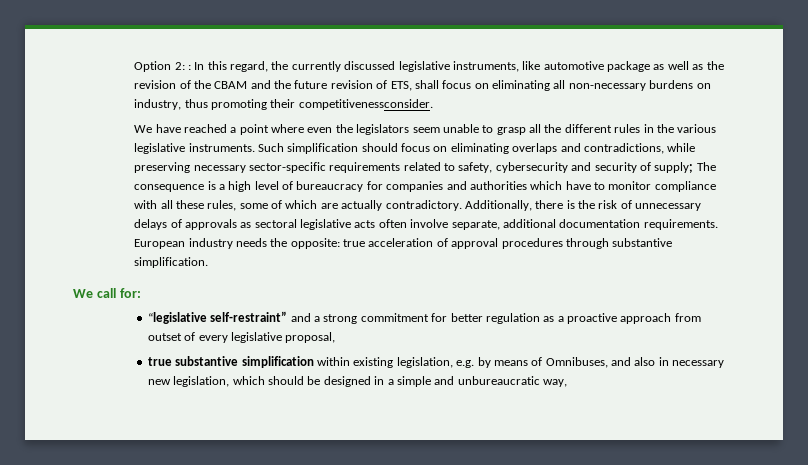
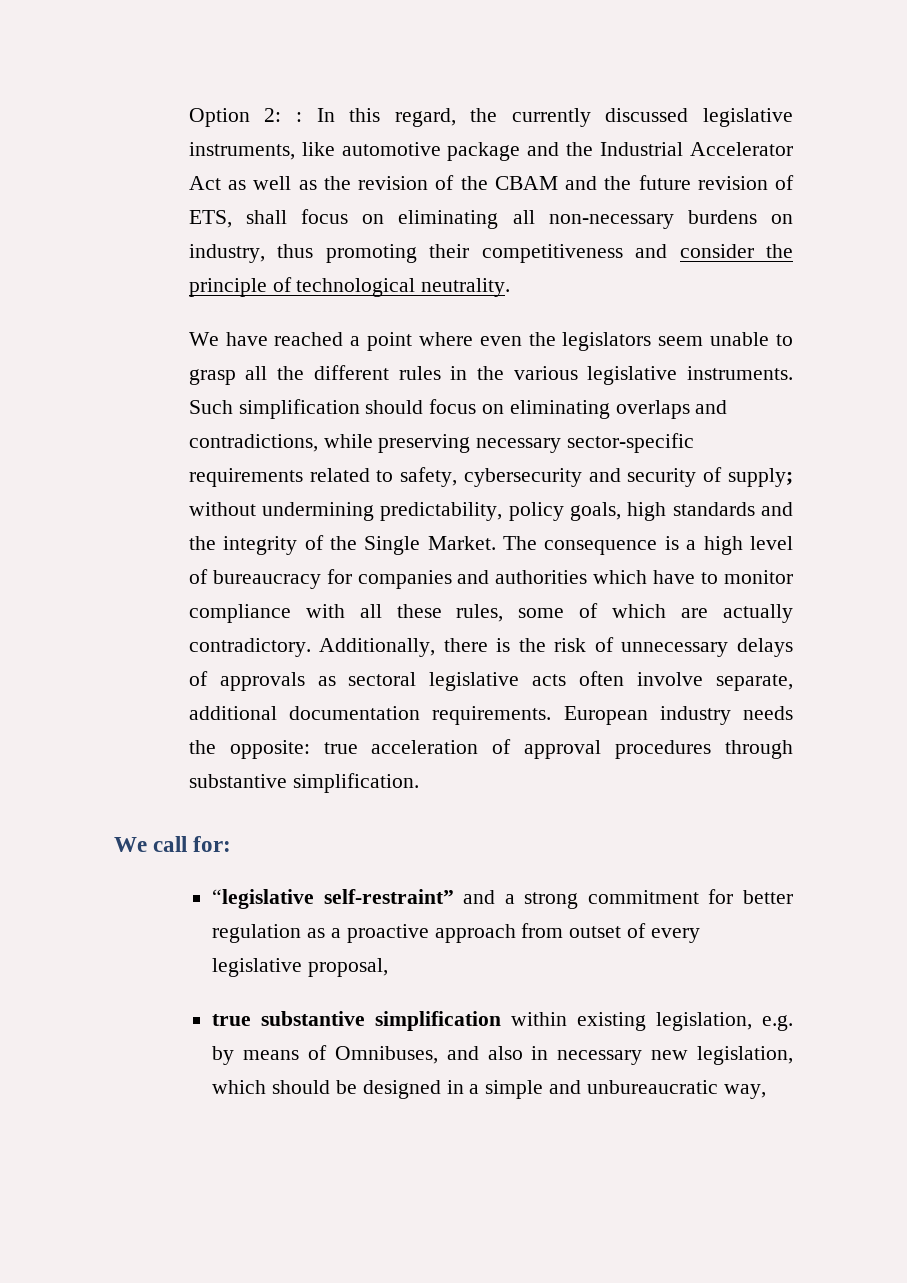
(651, 66) none -> [527,142,794,156] [188,176,221,190] and the Industrial Accelerator Act
[298,99,433,110] competitivenessconsider. -> [481,244,793,263] [188,277,511,297] competitiveness and consider the principle of technological neutrality.
(694, 167) none -> [188,502,793,521] [188,535,496,555] without undermining predictability, policy goals, high standards and the integrity of the Single Market.

